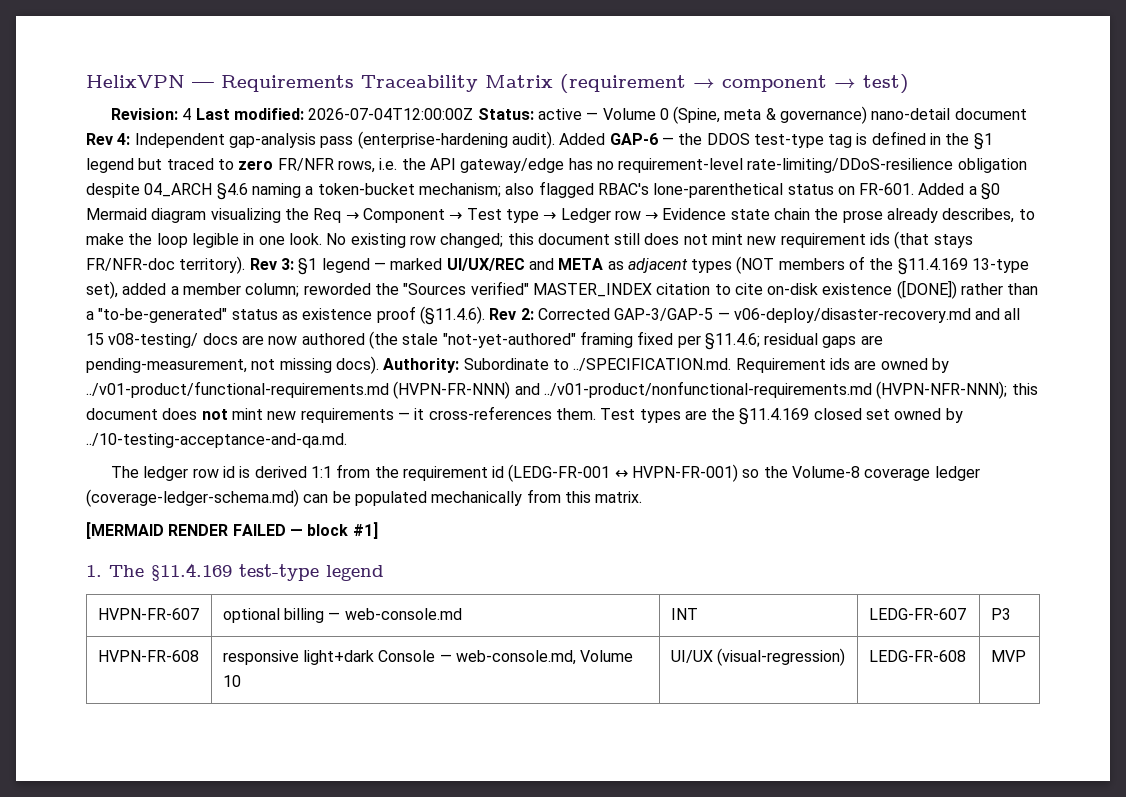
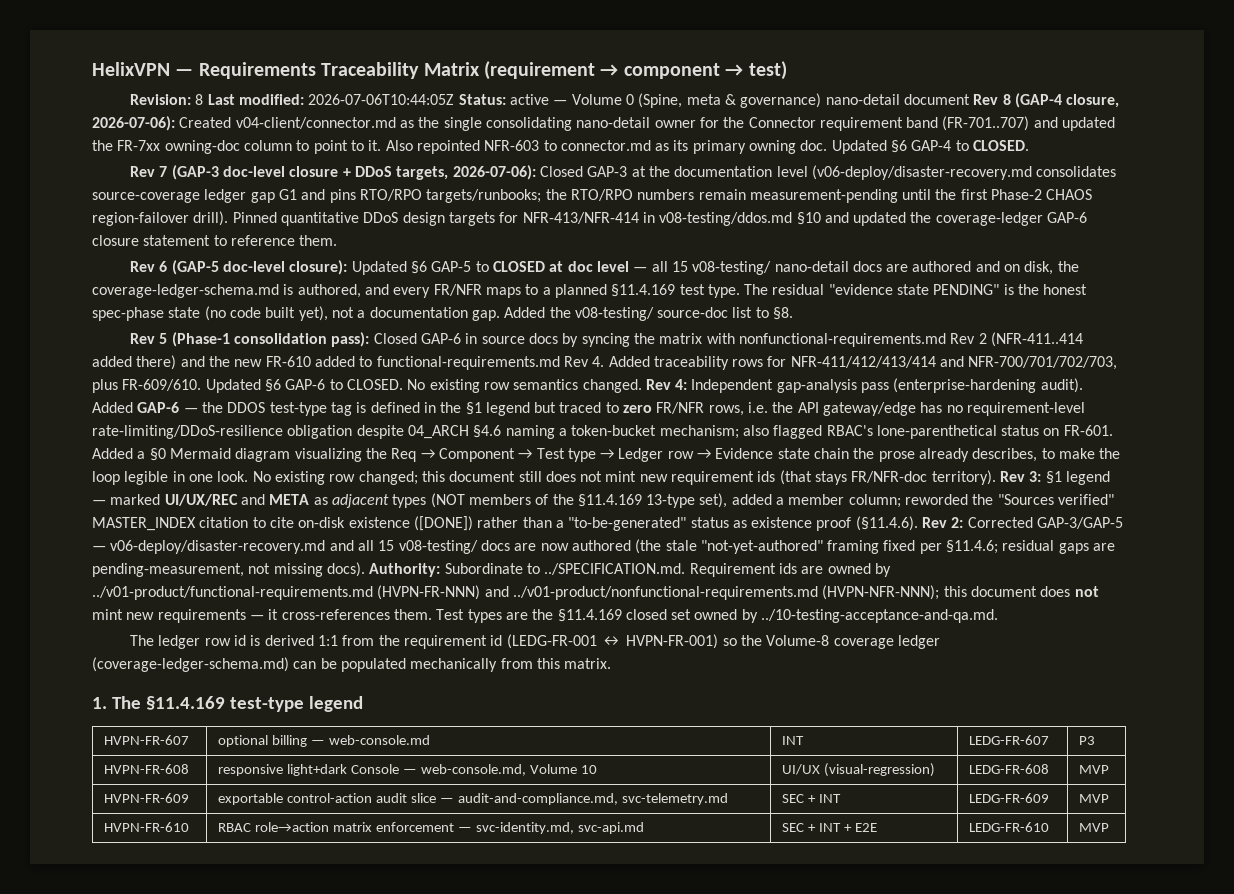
[182,108,192,120] 4 -> [195,94,204,105] 8
[308,108,474,120] 2026-07-04T12:00:00Z -> [308,94,455,105] 2026-07-06T10:44:05Z
(113, 139) none -> [1002,93,1120,108] [92,116,1116,131] [92,140,1030,154] [130,165,1117,180] [92,189,1093,203] [92,211,1088,226] [92,235,338,246] [130,260,1079,275] [92,284,1088,298] [92,306,794,321] [130,332,1083,347] [92,355,1118,370] [92,379,671,393] 8 (GAP-4 closure, 2026-07-06): Created v04-client/connector.md as the single consolidating nano-detail owner for the Connector requirement band (FR-701..707) and updated the FR-7xx owning-doc column to point to it. Also repointed NFR-603 to connector.md as its primary owning doc. Updated §6 GAP-4 to CLOSED. // Rev 7 (GAP-3 doc-level closure + DDoS targets, 2026-07-06): Closed GAP-3 at the documentation level (v06-deploy/disaster-recovery.md consolidates source-coverage ledger gap G1 and pins RTO/RPO targets/runbooks; the RTO/RPO numbers remain measurement-pending until the first Phase-2 CHAOS region-failover drill). Pinned quantitative DDoS design targets for NFR-413/NFR-414 in v08-testing/ddos.md §10 and updated the coverage-ledger GAP-6 closure statement to reference them. // Rev 6 (GAP-5 doc-level closure): Updated §6 GAP-5 to CLOSED at doc level — all 15 v08-testing/ nano-detail docs are authored and on disk, the coverage-ledger-schema.md is authored, and every FR/NFR maps to a planned §11.4.169 test type. The residual "evidence state PENDING" is the honest spec-phase state (no code built yet), not a documentation gap. Added the v08-testing/ source-doc list to §8. // Rev 5 (Phase-1 consolidation pass): Closed GAP-6 in source docs by syncing the matrix with nonfunctional-requirements.md Rev 2 (NFR-411..414 added there) and the new FR-610 added to functional-requirements.md Rev 4. Added traceability rows for NFR-411/412/413/414 and NFR-700/701/702/703, plus FR-609/610. Updated §6 GAP-6 to CLOSED. No existing row semantics changed. Rev
[86,522,378,539] // [MERMAID RENDER FAILED — block #1] -> (612, 663) none
(1026, 656) none -> [104,793,190,803] [218,793,728,805] [782,794,842,803] [969,793,1050,803] [1079,794,1110,803] [104,822,190,832] [218,822,644,834] [782,823,877,832] [969,822,1050,832] [1079,823,1110,832] // HVPN-FR-609 | exportable control-action audit slice — audit-and-compliance.md, svc-telemetry.md | SEC + INT | LEDG-FR-609 | MVP // HVPN-FR-610 | RBAC role→action matrix enforcement — svc-identity.md, svc-api.md | SEC + INT + E2E | LEDG-FR-610 | MVP

